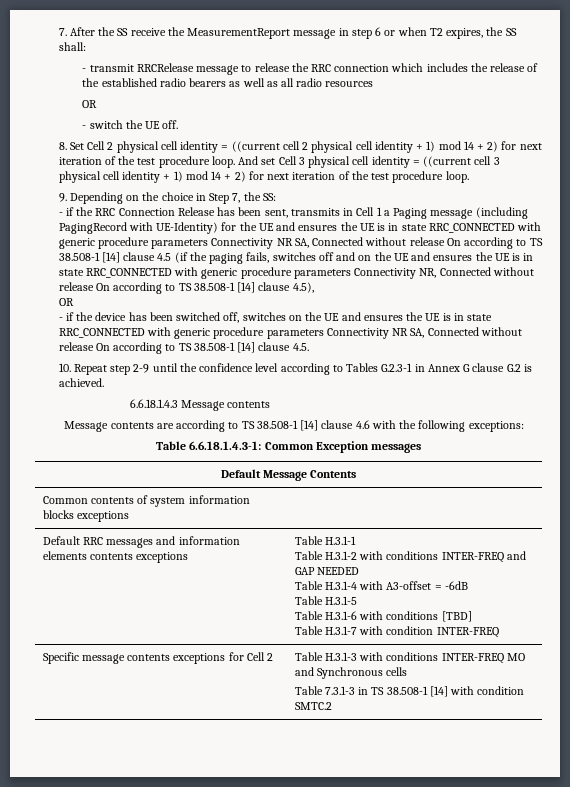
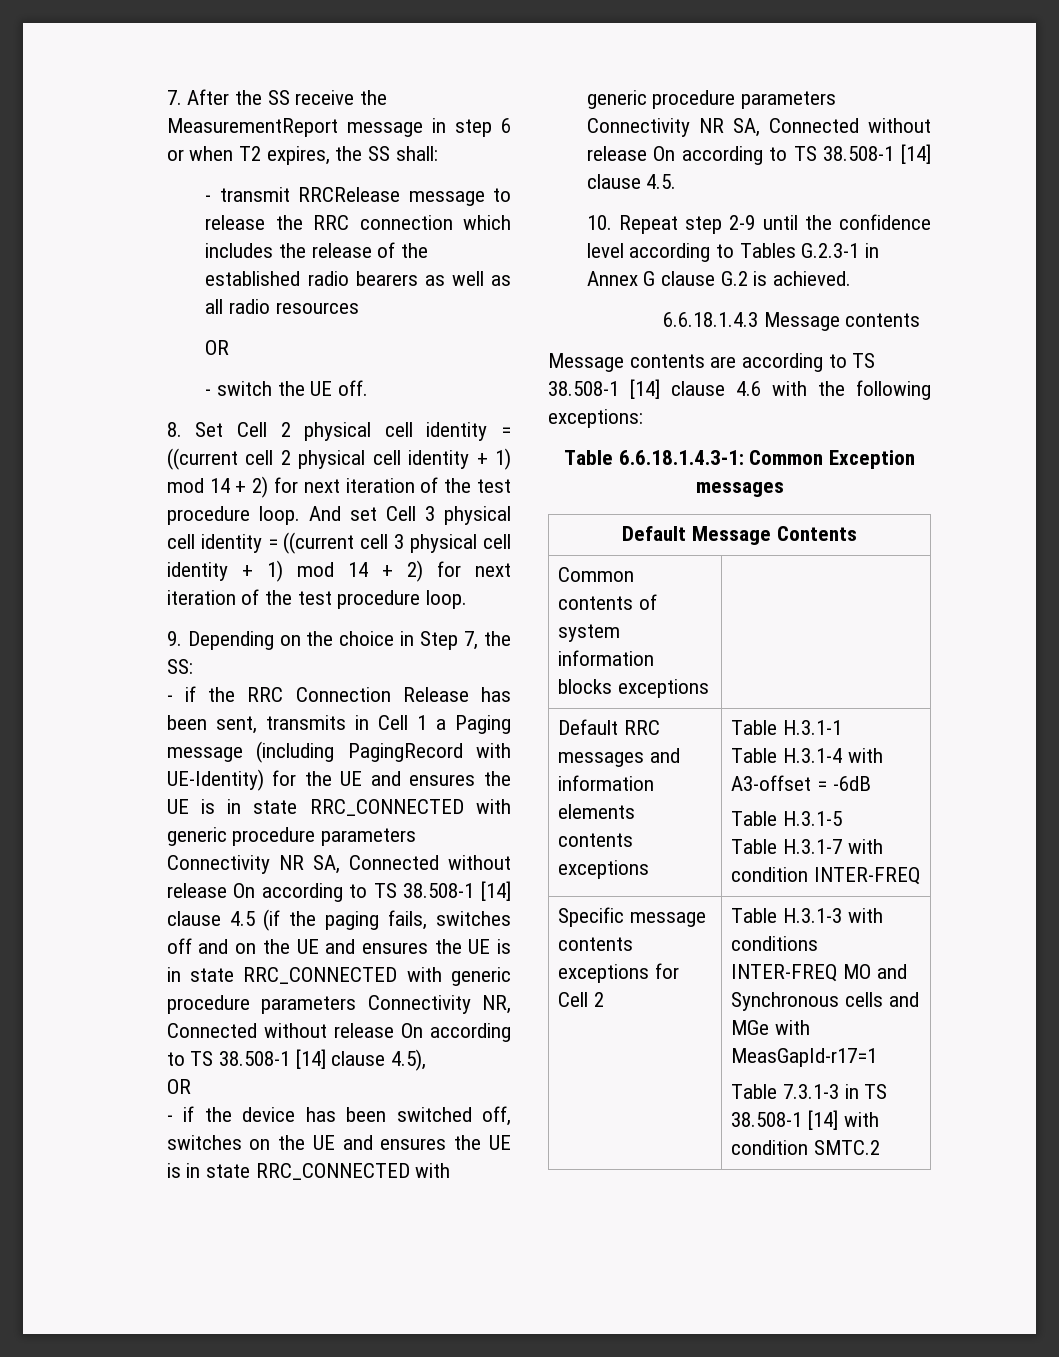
[294,551,526,563] [294,567,359,575] // Table H.3.1-2 with conditions INTER-FREQ and GAP NEEDED -> (843, 727) none
[294,611,472,622] // Table H.3.1-6 with conditions [TBD] -> (843, 818) none
(408, 671) none -> [888,992,919,1007] [731,1020,811,1035] [731,1048,878,1067] and MGe with MeasGapId-r17=1

